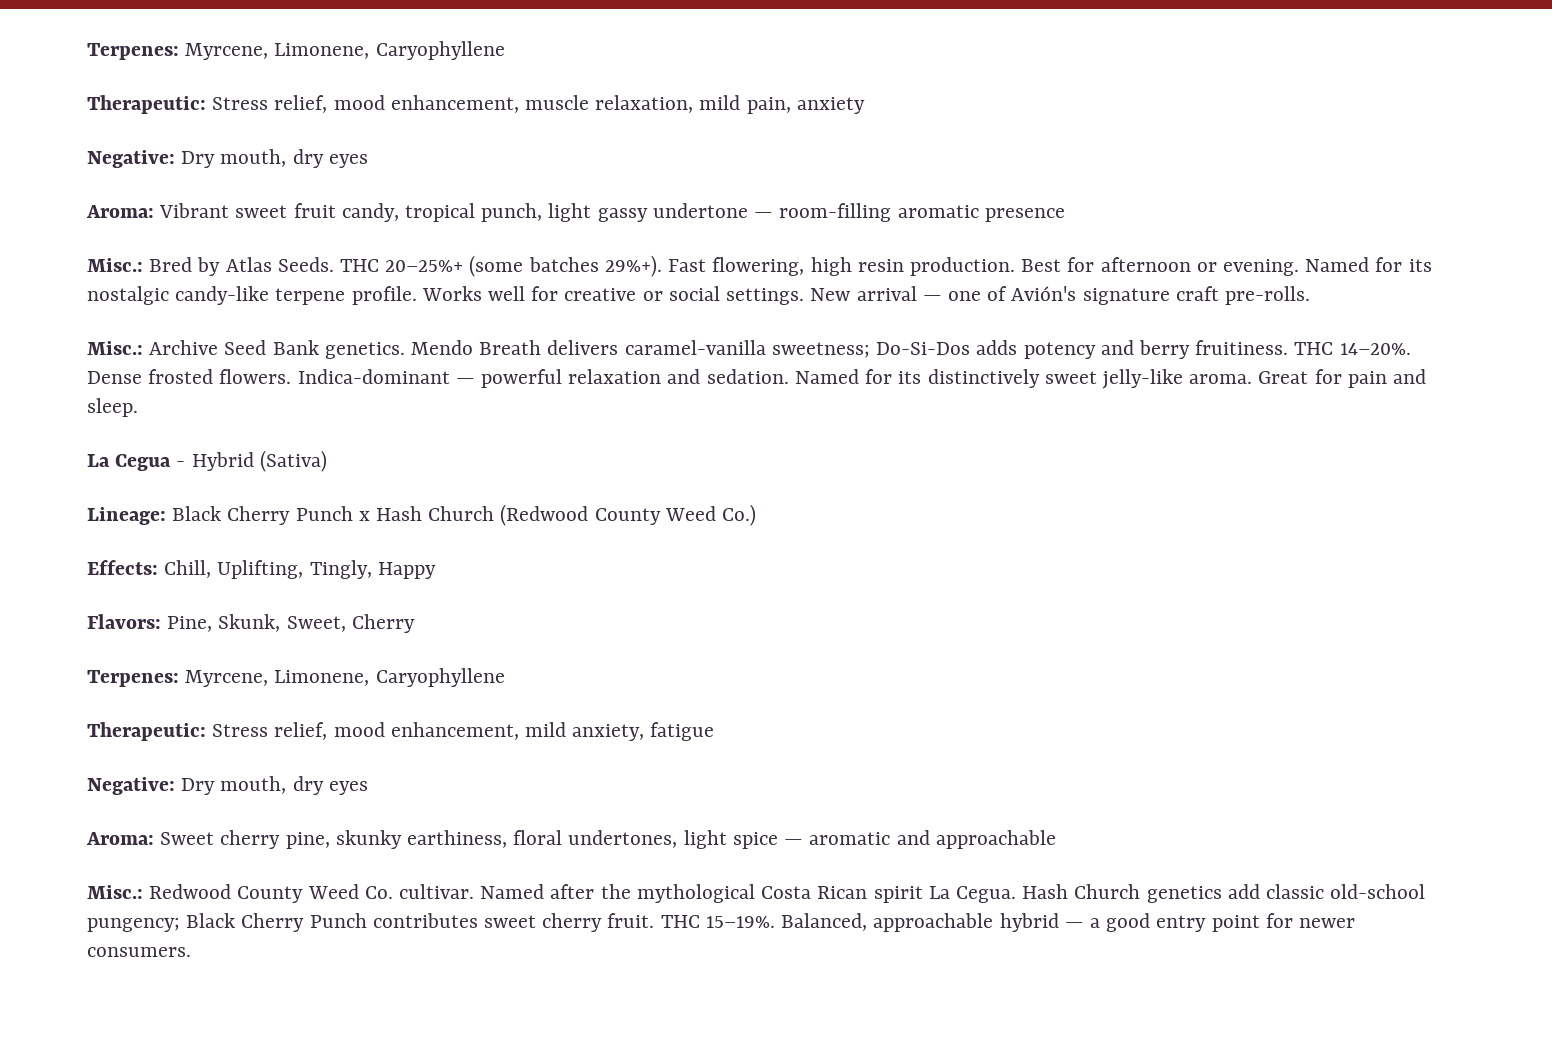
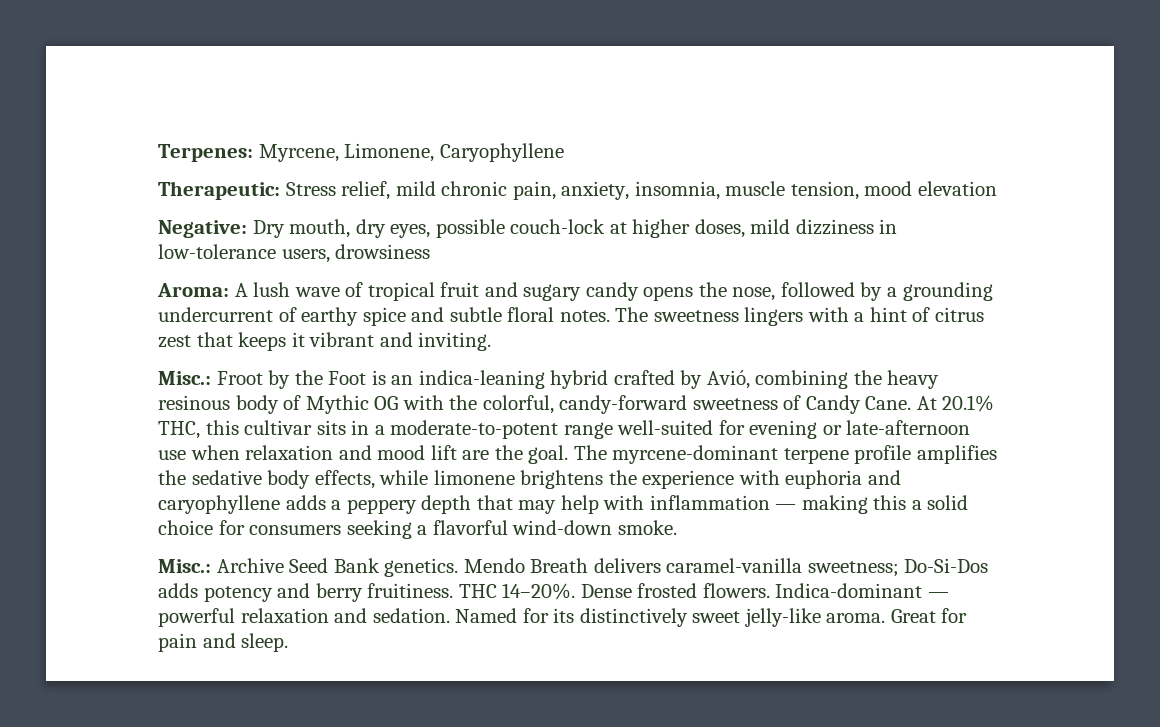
[87,41,505,60] [87,95,865,114] [87,149,368,168] [86,203,1065,222] [87,255,1432,277] [87,286,1310,305] Terpenes: Myrcene, Limonene, Caryophyllene // Therapeutic: Stress relief, mood enhancement, muscle relaxation, mild pain, anxiety // Negative: Dry mouth, dry eyes // Aroma: Vibrant sweet fruit candy, tropical punch, light gassy undertone — room-filling aromatic presence // Misc.: Bred by Atlas Seeds. THC 20–25%+ (some batches 29%+). Fast flowering, high resin production. Best for afternoon or evening. Named for its nostalgic candy-like terpene profile. Works well for creative or social settings. New arrival — one of Avión's signature craft pre-rolls. -> [158,143,564,162] [158,181,997,200] [158,219,898,238] [158,244,431,263] [157,282,993,301] [158,307,985,326] [158,332,492,351] [158,370,940,389] [158,395,995,414] [158,420,971,439] [158,445,997,464] [158,470,901,489] [158,495,969,514] [158,520,677,539] Terpenes: Myrcene, Limonene, Caryophyllene // Therapeutic: Stress relief, mild chronic pain, anxiety, insomnia, muscle tension, mood elevation // Negative: Dry mouth, dry eyes, possible couch-lock at higher doses, mild dizziness in low-tolerance users, drowsiness // Aroma: A lush wave of tropical fruit and sugary candy opens the nose, followed by a grounding undercurrent of earthy spice and subtle floral notes. The sweetness lingers with a hint of citrus zest that keeps it vibrant and inviting. // Misc.: Froot by the Foot is an indica-leaning hybrid crafted by Avió, combining the heavy resinous body of Mythic OG with the colorful, candy-forward sweetness of Candy Cane. At 20.1% THC, this cultivar sits in a moderate-to-potent range well-suited for evening or late-afternoon use when relaxation and mood lift are the goal. The myrcene-dominant terpene profile amplifies the sedative body effects, while limonene brightens the experience with euphoria and caryophyllene adds a peppery depth that may help with inflammation — making this a solid choice for consumers seeking a flavorful wind-down smoke.
[87,450,327,472] [87,504,757,526] [87,560,436,579] [87,614,415,633] [87,668,505,687] [87,722,715,741] [87,776,368,795] [86,830,1056,849] [87,884,1426,903] [87,913,1355,932] [87,947,191,957] // La Cegua - Hybrid (Sativa) // Lineage: Black Cherry Punch x Hash Church (Redwood County Weed Co.) // Effects: Chill, Uplifting, Tingly, Happy // Flavors: Pine, Skunk, Sweet, Cherry // Terpenes: Myrcene, Limonene, Caryophyllene // Therapeutic: Stress relief, mood enhancement, mild anxiety, fatigue // Negative: Dry mouth, dry eyes // Aroma: Sweet cherry pine, skunky earthiness, floral undertones, light spice — aromatic and approachable // Misc.: Redwood County Weed Co. cultivar. Named after the mythological Costa Rican spirit La Cegua. Hash Church genetics add classic old-school pungency; Black Cherry Punch contributes sweet cherry fruit. THC 15–19%. Balanced, approachable hybrid — a good entry point for newer consumers. -> (289, 642) none

